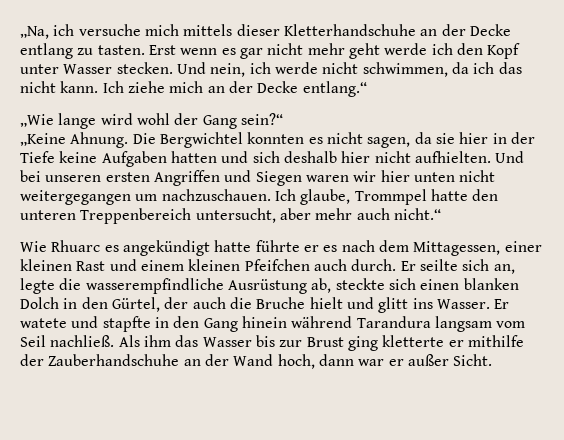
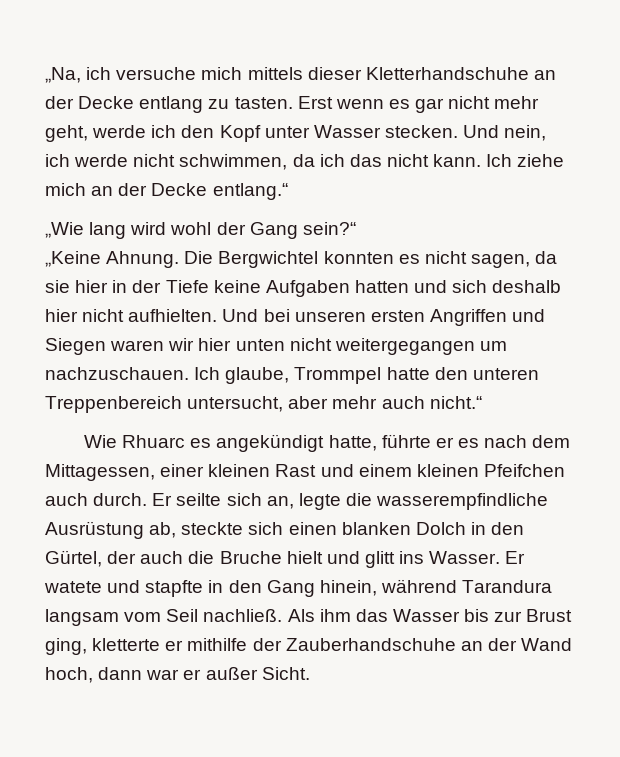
[348,43,380,59] geht -> [45,125,88,142] geht,
[58,113,97,129] lange -> [89,222,127,239] lang
[214,240,252,252] hatte -> [328,435,377,451] hatte,
[241,316,287,328] hinein -> [319,580,377,596] hinein,
[347,336,378,351] ging -> [45,638,87,655] ging,

